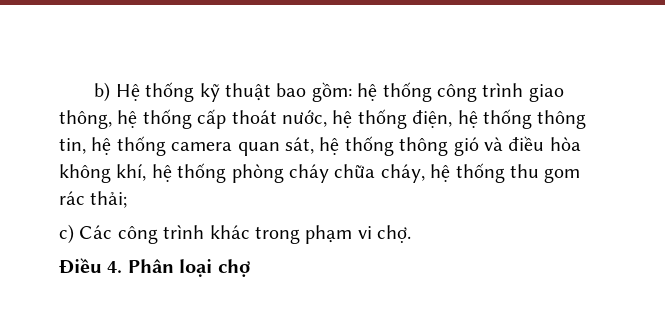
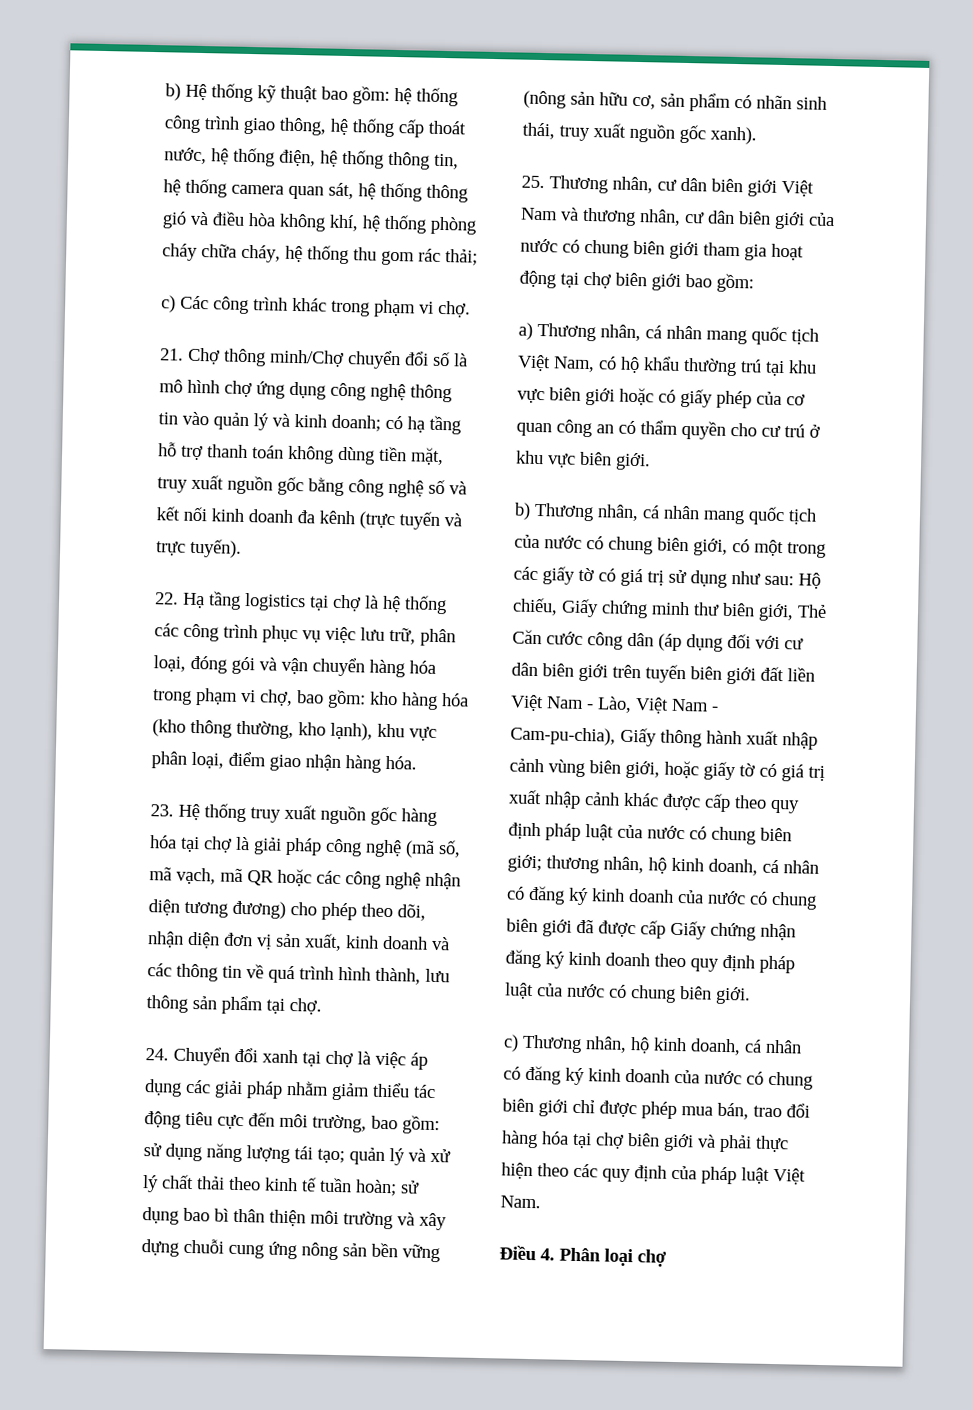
(412, 234) none -> [160,347,468,370] [159,379,452,403] [158,411,461,435] [158,442,444,466] [157,474,467,498] [156,506,462,530] [156,538,242,558] [155,591,447,615] [154,623,456,647] [153,655,436,678] [152,688,469,710] [152,719,437,741] [151,751,417,773] [150,803,437,826] [149,835,461,858] [149,867,461,890] [148,899,426,921] [147,931,450,952] [147,963,450,985] [146,995,322,1015] [145,1046,428,1070] [144,1079,436,1101] [144,1111,440,1135] [143,1143,451,1166] [142,1174,420,1197] [142,1207,447,1231] [141,1238,440,1263] [523,90,827,112] [522,122,757,145] [521,175,814,197] [521,207,835,230] [520,238,804,261] [519,270,754,293] [518,322,819,346] [517,354,817,377] [517,387,805,409] [516,419,820,440] [515,450,651,471] [514,502,817,526] [514,534,826,558] [513,566,821,589] [512,597,827,622] [512,629,804,652] [511,662,815,685] [510,694,719,714] [510,726,818,750] [509,758,825,782] [508,789,800,814] [508,822,792,845] [507,854,819,876] [506,885,817,910] [506,918,796,941] [505,949,795,974] [504,982,751,1005] [503,1034,802,1056] [503,1065,813,1090] [502,1098,810,1120] [501,1130,789,1153] [501,1162,806,1185] [500,1195,541,1209] // 21. Chợ thông minh/Chợ chuyển đổi số là mô hình chợ ứng dụng công nghệ thông tin vào quản lý và kinh doanh; có hạ tầng hỗ trợ thanh toán không dùng tiền mặt, truy xuất nguồn gốc bằng công nghệ số và kết nối kinh doanh đa kênh (trực tuyến và trực tuyến). // 22. Hạ tầng logistics tại chợ là hệ thống các công trình phục vụ việc lưu trữ, phân loại, đóng gói và vận chuyển hàng hóa trong phạm vi chợ, bao gồm: kho hàng hóa (kho thông thường, kho lạnh), khu vực phân loại, điểm giao nhận hàng hóa. // 23. Hệ thống truy xuất nguồn gốc hàng hóa tại chợ là giải pháp công nghệ (mã số, mã vạch, mã QR hoặc các công nghệ nhận diện tương đương) cho phép theo dõi, nhận diện đơn vị sản xuất, kinh doanh và các thông tin về quá trình hình thành, lưu thông sản phẩm tại chợ. // 24. Chuyển đổi xanh tại chợ là việc áp dụng các giải pháp nhằm giảm thiểu tác động tiêu cực đến môi trường, bao gồm: sử dụng năng lượng tái tạo; quản lý và xử lý chất thải theo kinh tế tuần hoàn; sử dụng bao bì thân thiện môi trường và xây dựng chuỗi cung ứng nông sản bền vững (nông sản hữu cơ, sản phẩm có nhãn sinh thái, truy xuất nguồn gốc xanh). // 25. Thương nhân, cư dân biên giới Việt Nam và thương nhân, cư dân biên giới của nước có chung biên giới tham gia hoạt động tại chợ biên giới bao gồm: // a) Thương nhân, cá nhân mang quốc tịch Việt Nam, có hộ khẩu thường trú tại khu vực biên giới hoặc có giấy phép của cơ quan công an có thẩm quyền cho cư trú ở khu vực biên giới. // b) Thương nhân, cá nhân mang quốc tịch của nước có chung biên giới, có một trong các giấy tờ có giá trị sử dụng như sau: Hộ chiếu, Giấy chứng minh thư biên giới, Thẻ Căn cước công dân (áp dụng đối với cư dân biên giới trên tuyến biên giới đất liền Việt Nam - Lào, Việt Nam - Cam-pu-chia), Giấy thông hành xuất nhập cảnh vùng biên giới, hoặc giấy tờ có giá trị xuất nhập cảnh khác được cấp theo quy định pháp luật của nước có chung biên giới; thương nhân, hộ kinh doanh, cá nhân có đăng ký kinh doanh của nước có chung biên giới đã được cấp Giấy chứng nhận đăng ký kinh doanh theo quy định pháp luật của nước có chung biên giới. // c) Thương nhân, hộ kinh doanh, cá nhân có đăng ký kinh doanh của nước có chung biên giới chỉ được phép mua bán, trao đổi hàng hóa tại chợ biên giới và phải thực hiện theo các quy định của pháp luật Việt Nam.

